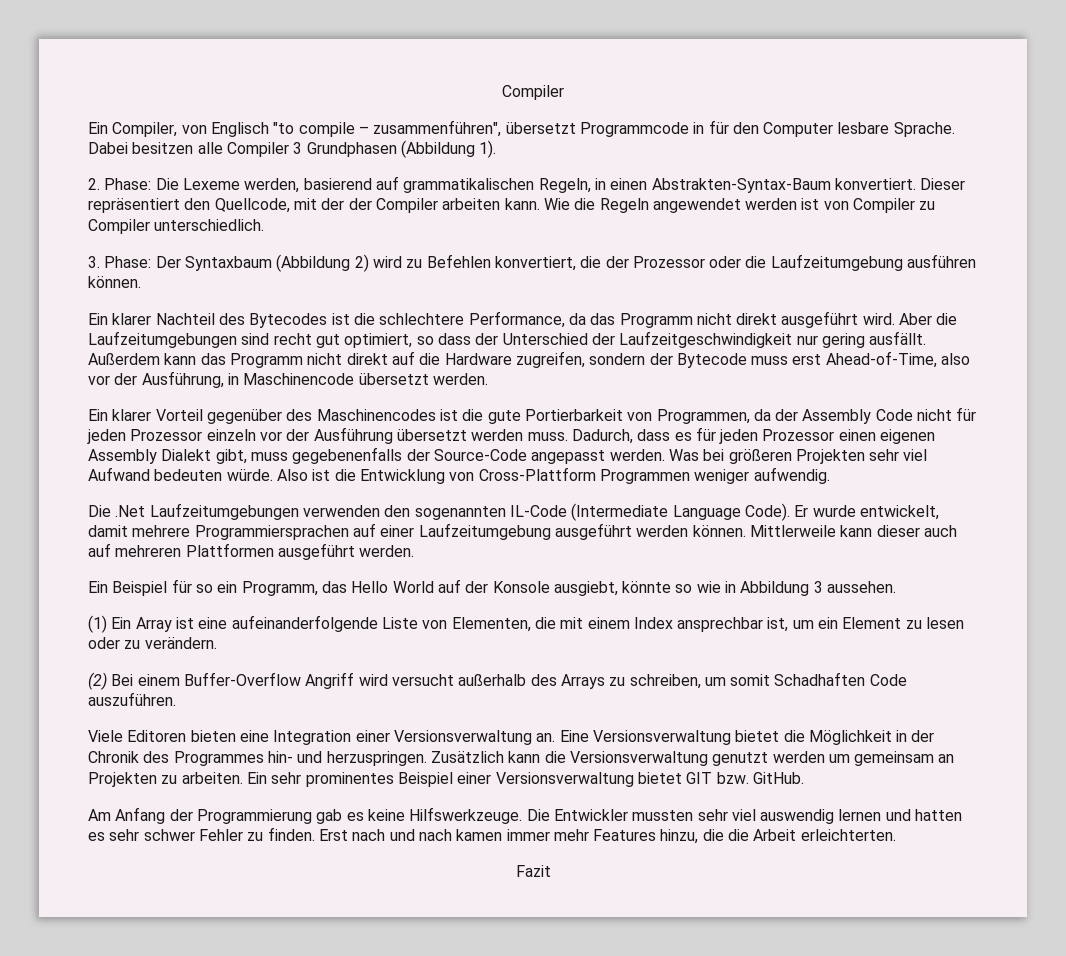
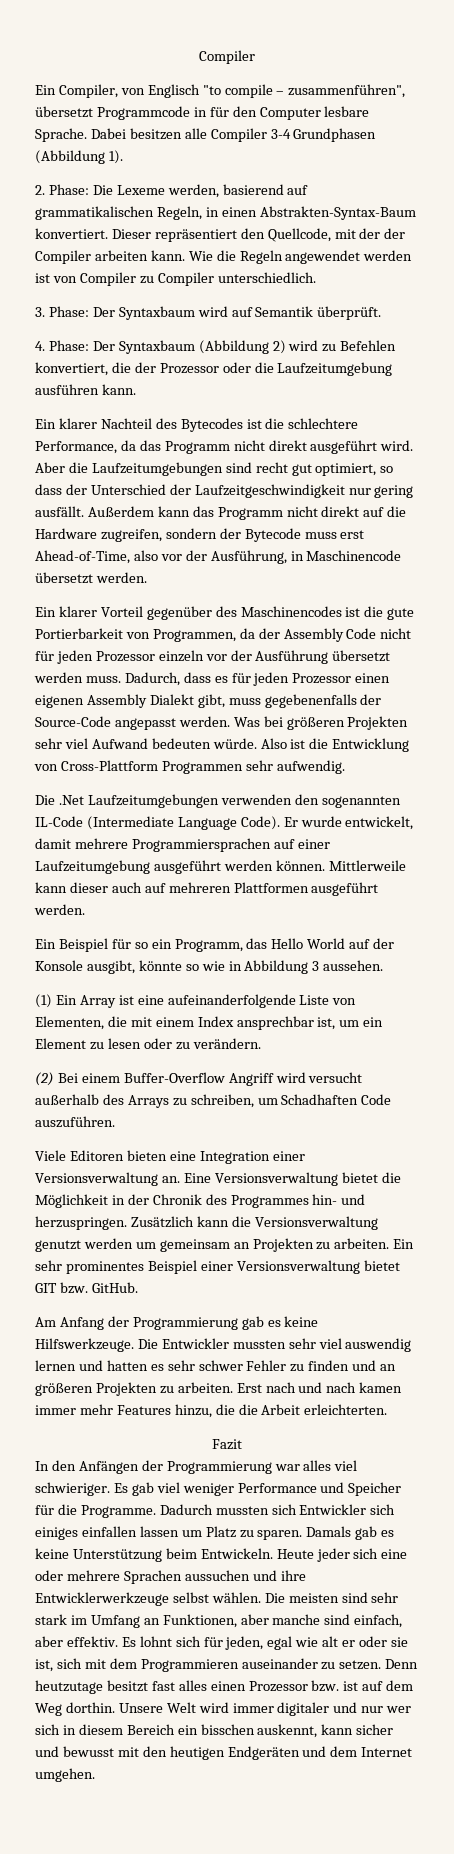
[293,142,303,154] 3 -> [270,129,291,139] 3-4
(272, 263) none -> [197,306,382,320] [35,340,195,354] wird auf Semantik überprüft. // 4. Phase: Der Syntaxbaum
[88,276,141,288] können. -> [101,384,136,395] kann.
[694,469,750,484] weniger -> [245,760,273,771] sehr
[553,581,618,596] ausgiebt, -> [86,960,135,974] ausgibt,
[730,674,771,686] somit -> (278, 1101) none
[267,827,315,841] finden. -> [308,1360,397,1371] [35,1382,233,1396] finden und an größeren Projekten zu arbeiten.
(551, 871) none -> [35,1460,358,1474] [35,1482,402,1496] [35,1504,396,1518] [35,1526,395,1540] [35,1548,408,1562] [35,1570,306,1584] [35,1592,399,1606] [35,1614,403,1628] [35,1636,408,1650] [35,1658,419,1672] [35,1680,414,1694] [35,1702,412,1716] [35,1724,394,1738] [35,1746,413,1760] [35,1768,95,1782] // In den Anfängen der Programmierung war alles viel schwieriger. Es gab viel weniger Performance und Speicher für die Programme. Dadurch mussten sich Entwickler sich einiges einfallen lassen um Platz zu sparen. Damals gab es keine Unterstützung beim Entwickeln. Heute jeder sich eine oder mehrere Sprachen aussuchen und ihre Entwicklerwerkzeuge selbst wählen. Die meisten sind sehr stark im Umfang an Funktionen, aber manche sind einfach, aber effektiv. Es lohnt sich für jeden, egal wie alt er oder sie ist, sich mit dem Programmieren auseinander zu setzen. Denn heutzutage besitzt fast alles einen Prozessor bzw. ist auf dem Weg dorthin. Unsere Welt wird immer digitaler und nur wer sich in diesem Bereich ein bisschen auskennt, kann sicher und bewusst mit den heutigen Endgeräten und dem Internet umgehen.

